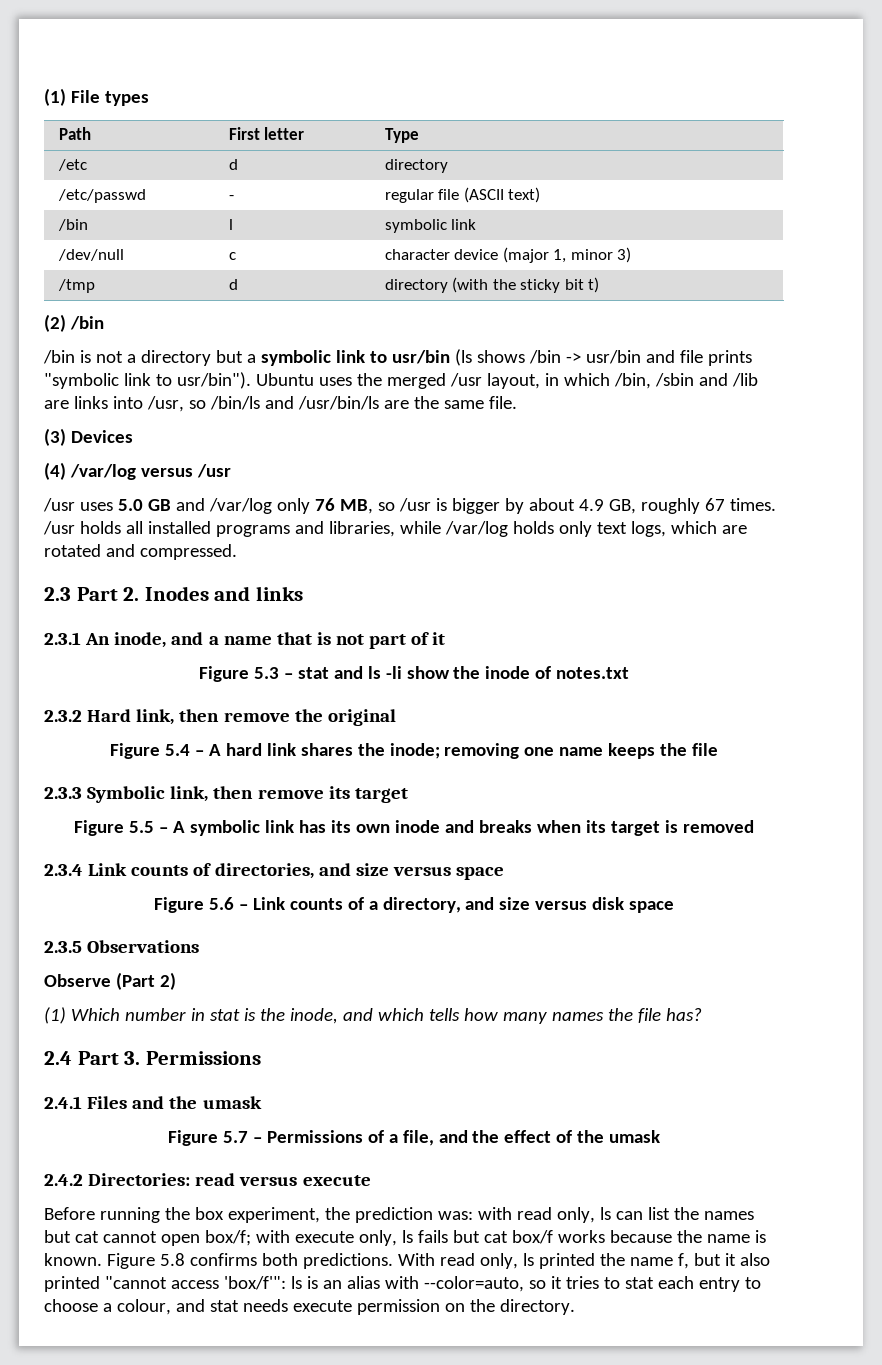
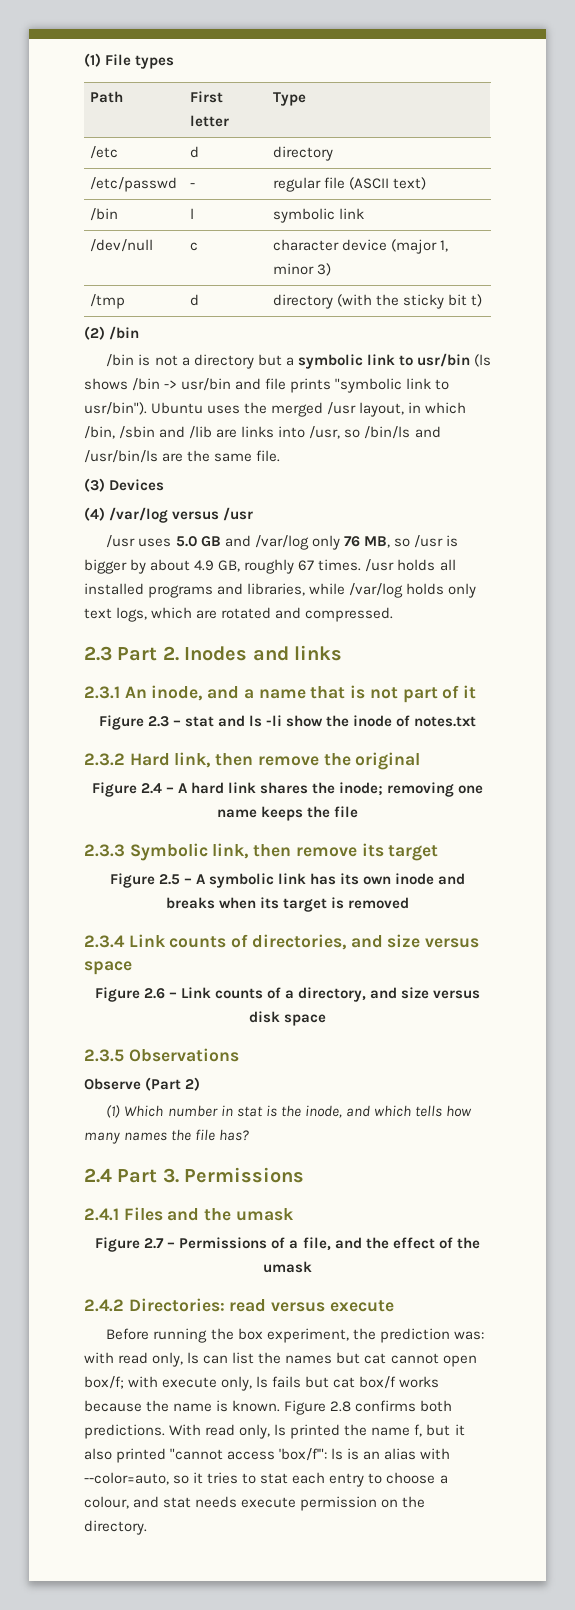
[253,667,279,679] 5.3 -> [147,716,169,727] 2.3
[164,744,190,756] 5.4 -> [140,783,162,794] 2.4
[129,821,155,833] 5.5 -> [158,874,180,885] 2.5
[208,897,234,910] 5.6 -> [143,988,165,999] 2.6
[222,1131,248,1143] 5.7 -> [144,1238,165,1249] 2.7
[159,1253,185,1266] 5.8 -> [330,1401,352,1412] 2.8

